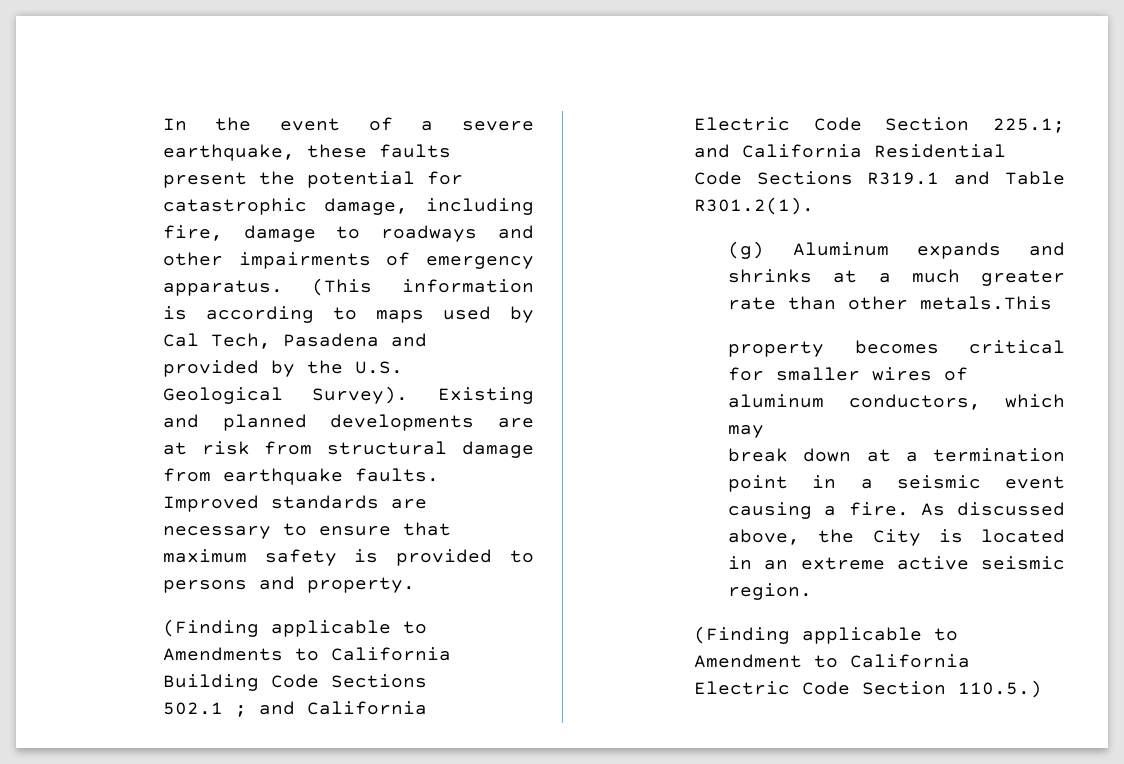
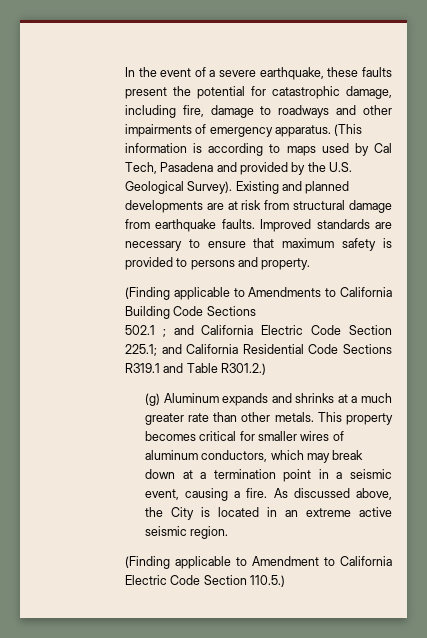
[693,197,814,215] R301.2(1). -> [221,363,267,375] R301.2.)
[920,296,1053,310] metals.This // -> [274,412,342,422] metals. This
(765, 431) // -> (331, 458) none
[1005,476,1065,489] event -> [144,489,179,500] event,

